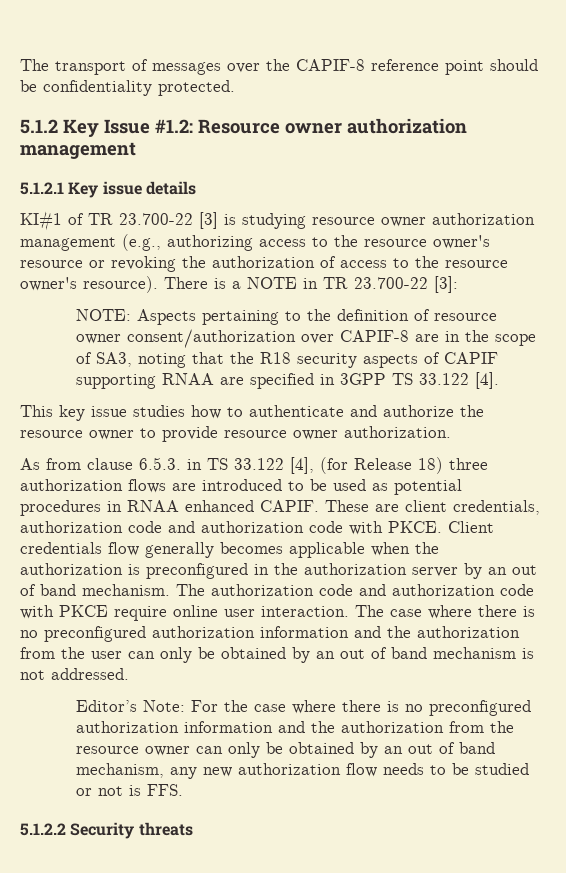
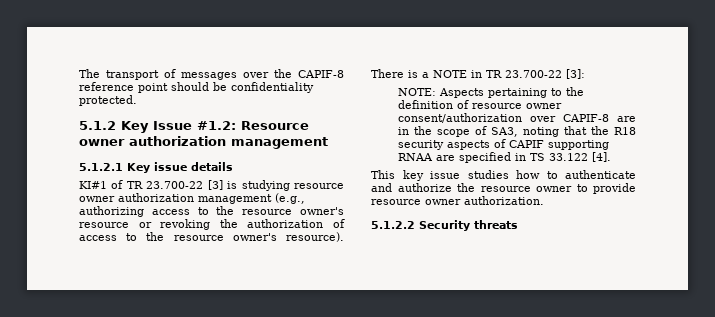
[340,373,387,385] 3GPP -> (527, 157) none
[20,457,488,474] [20,479,462,495] [20,500,540,516] [20,521,494,535] [20,542,439,558] [20,563,537,579] [20,584,534,596] [20,605,535,621] [20,626,520,642] [20,647,534,663] [20,668,129,680] [76,700,532,716] [76,721,515,733] [76,742,496,758] [76,763,530,779] [76,784,184,796] // As from clause 6.5.3. in TS 33.122 [4], (for Release 18) three authorization flows are introduced to be used as potential procedures in RNAA enhanced CAPIF. These are client credentials, authorization code and authorization code with PKCE. Client credentials flow generally becomes applicable when the authorization is preconfigured in the authorization server by an out of band mechanism. The authorization code and authorization code with PKCE require online user interaction. The case where there is no preconfigured authorization information and the authorization from the user can only be obtained by an out of band mechanism is not addressed. // Editor’s Note: For the case where there is no preconfigured authorization information and the authorization from the resource owner can only be obtained by an out of band mechanism, any new authorization flow needs to be studied or not is FFS. -> (544, 200) none

